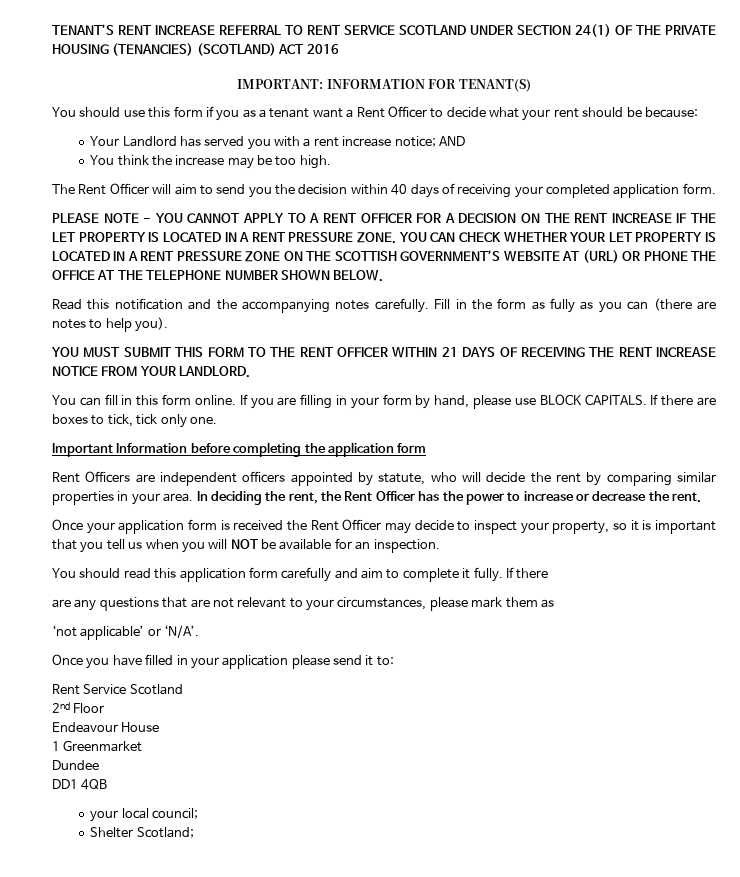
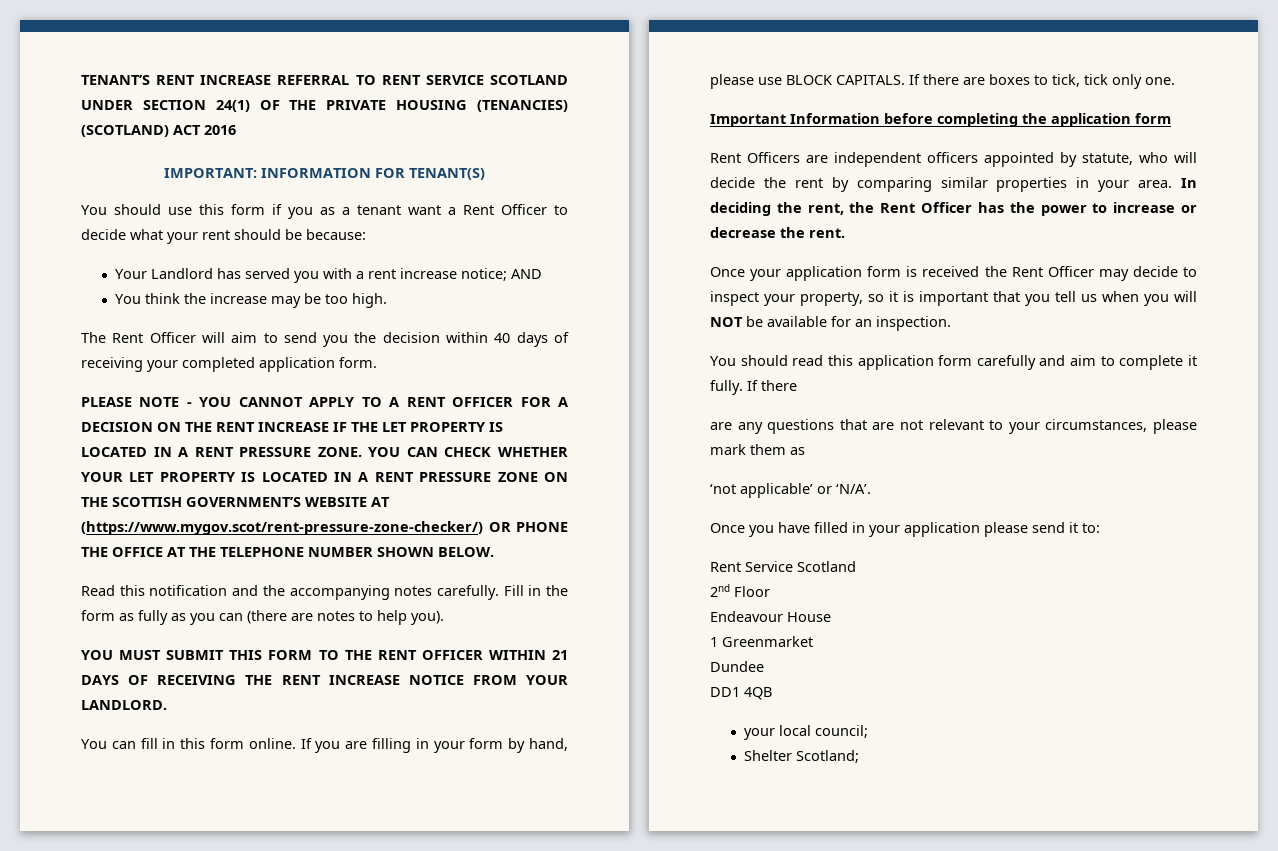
[582,250,619,263] (URL) -> [81,521,483,535] (https://www.mygov.scot/rent-pressure-zone-checker/)

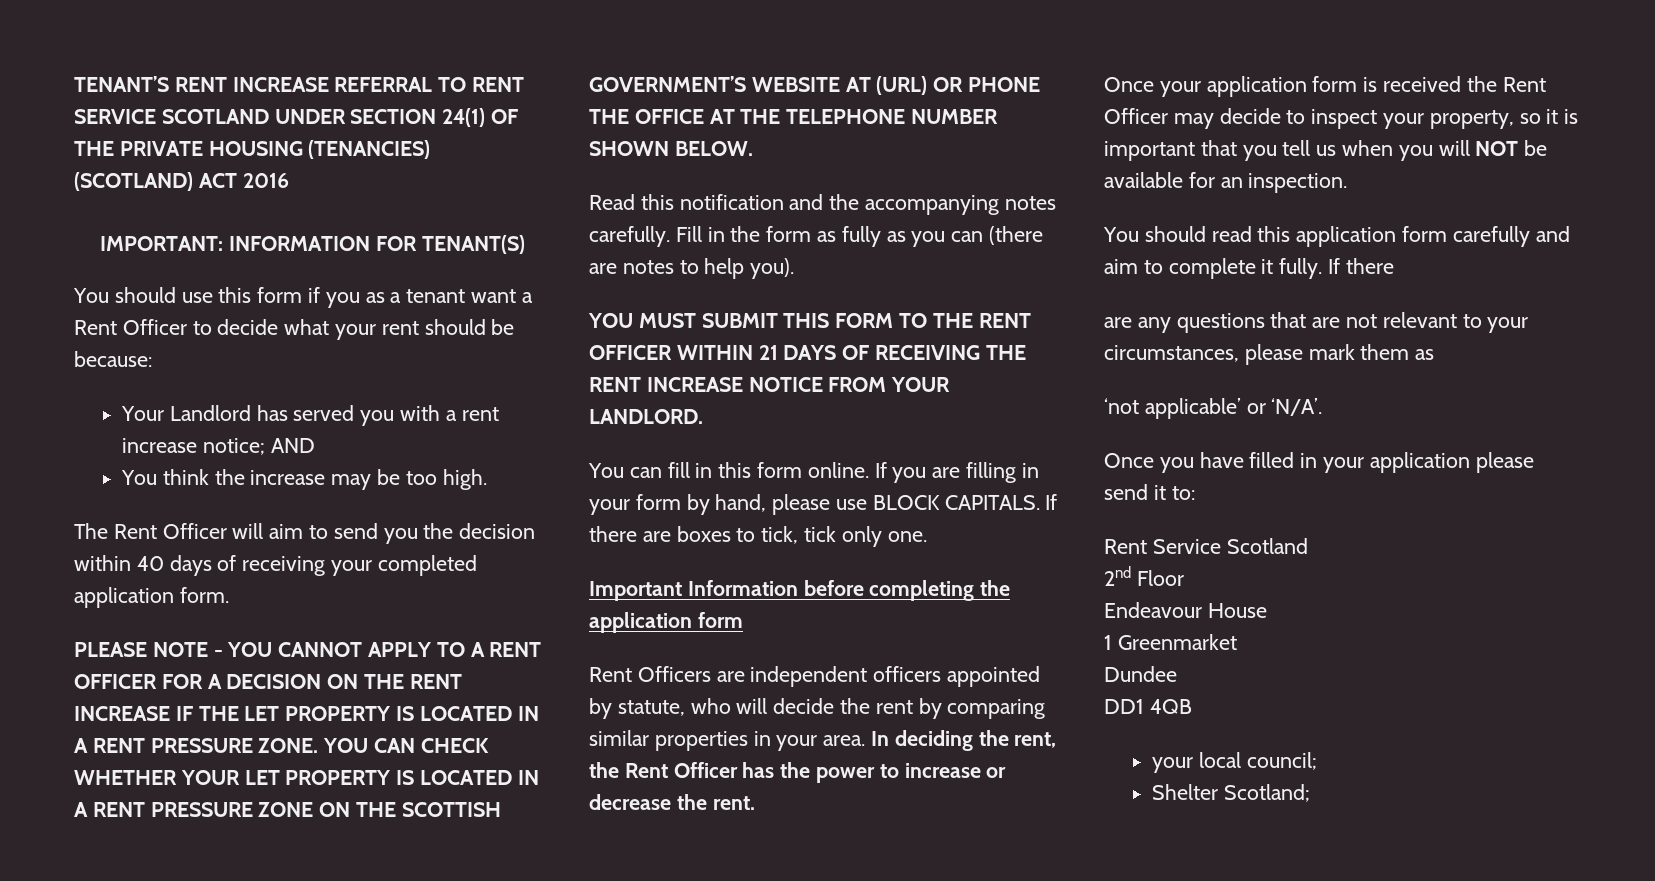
[81,521,483,535] (https://www.mygov.scot/rent-pressure-zone-checker/) -> [876,76,928,95] (URL)

